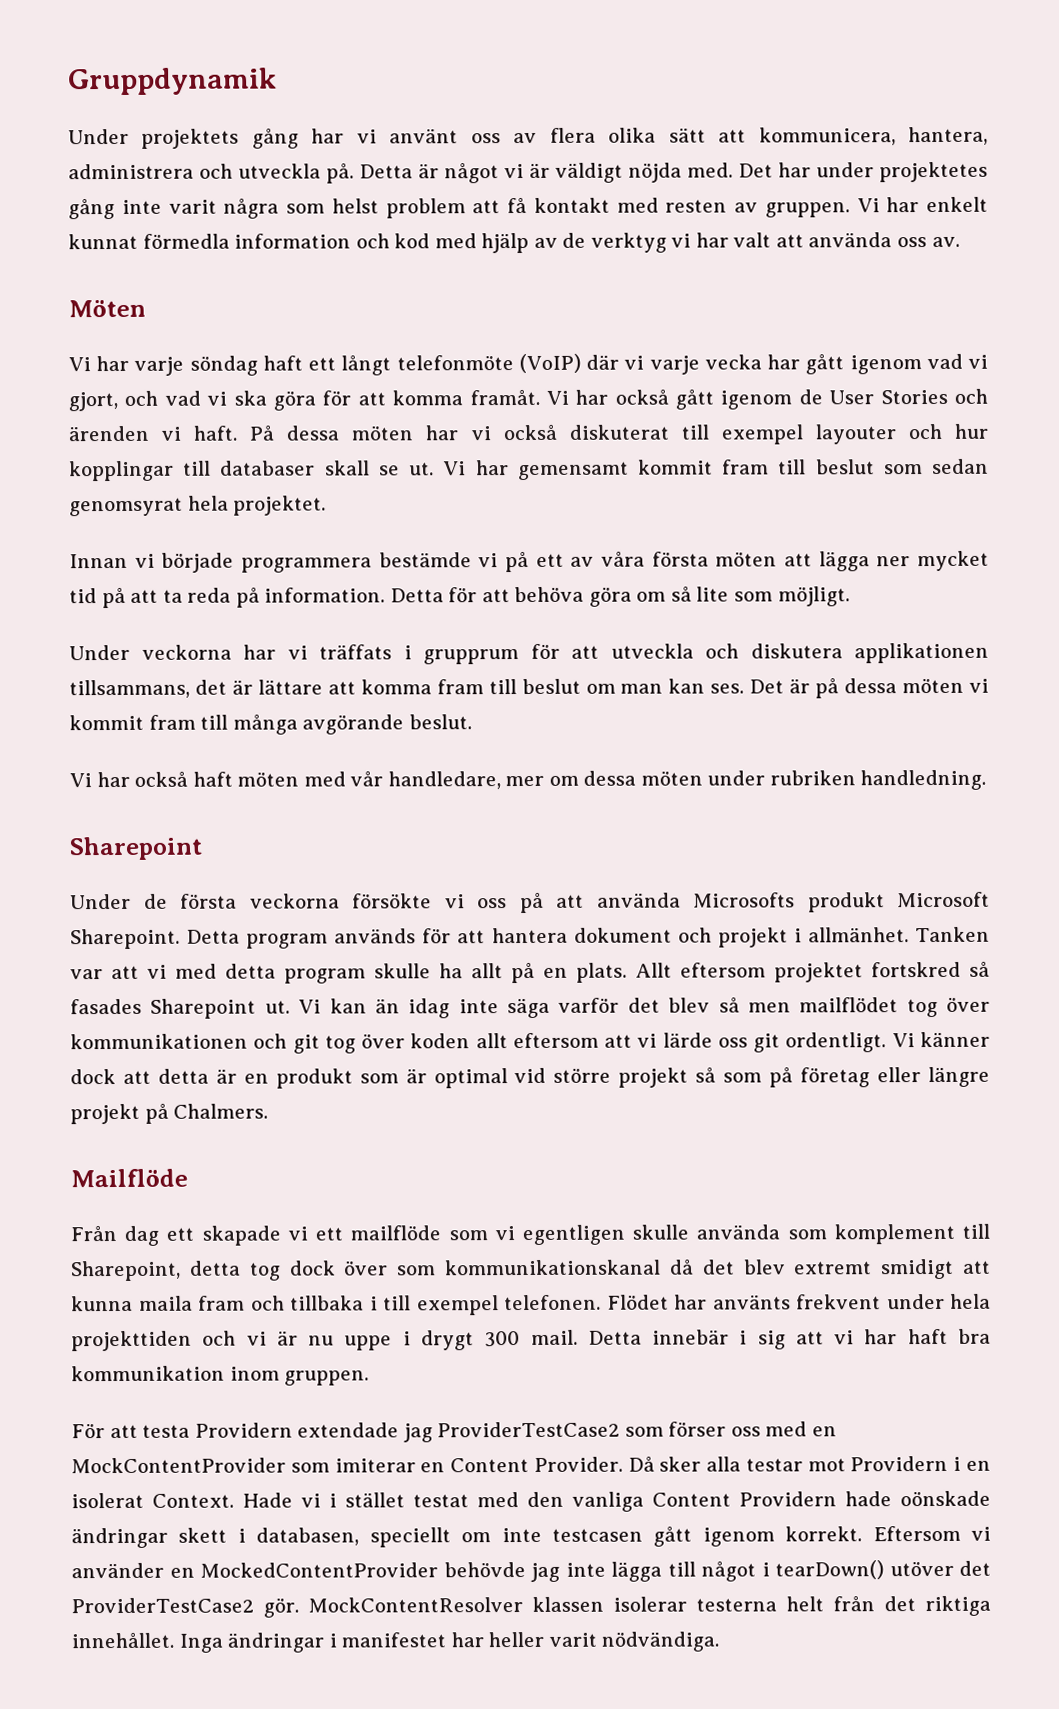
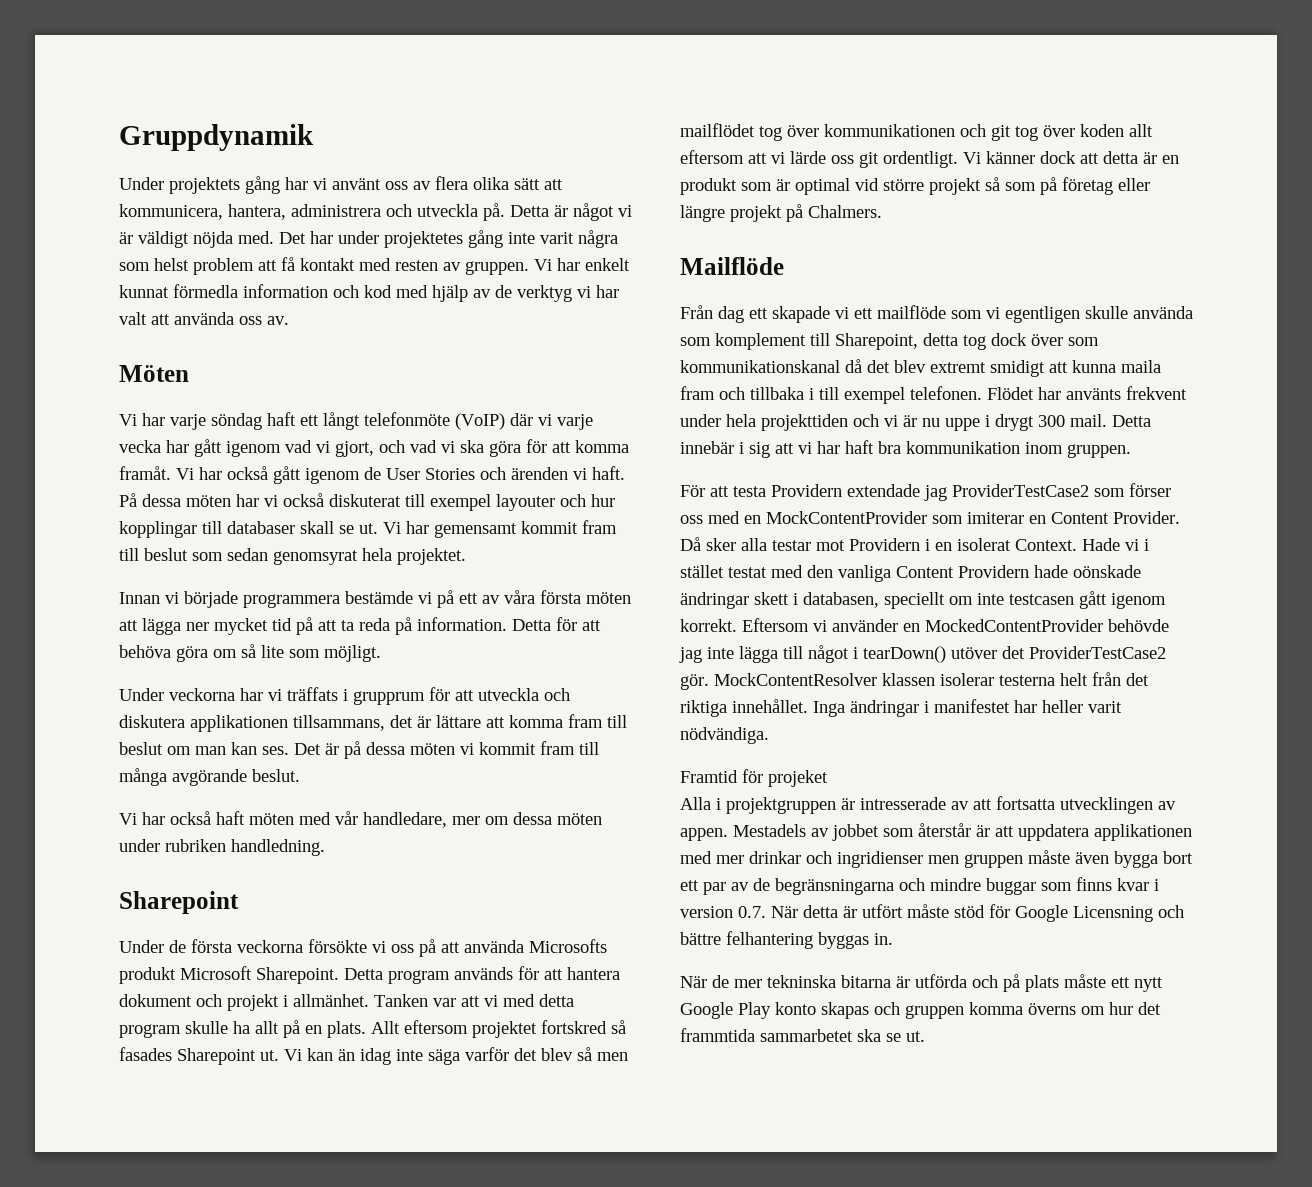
(720, 1641) none -> [680,769,828,787] [680,796,1176,814] [680,823,1192,841] [680,850,1193,868] [680,877,1159,895] [680,904,1184,922] [680,931,893,949] [680,974,1163,992] [680,1002,1161,1019] [680,1028,925,1042] // Framtid för projeket // Alla i projektgruppen är intresserade av att fortsatta utvecklingen av appen. Mestadels av jobbet som återstår är att uppdatera applikationen med mer drinkar och ingridienser men gruppen måste även bygga bort ett par av de begränsningarna och mindre buggar som finns kvar i version 0.7. När detta är utfört måste stöd för Google Licensning och bättre felhantering byggas in. // När de mer tekninska bitarna är utförda och på plats måste ett nytt Google Play konto skapas och gruppen komma överns om hur det frammtida sammarbetet ska se ut.

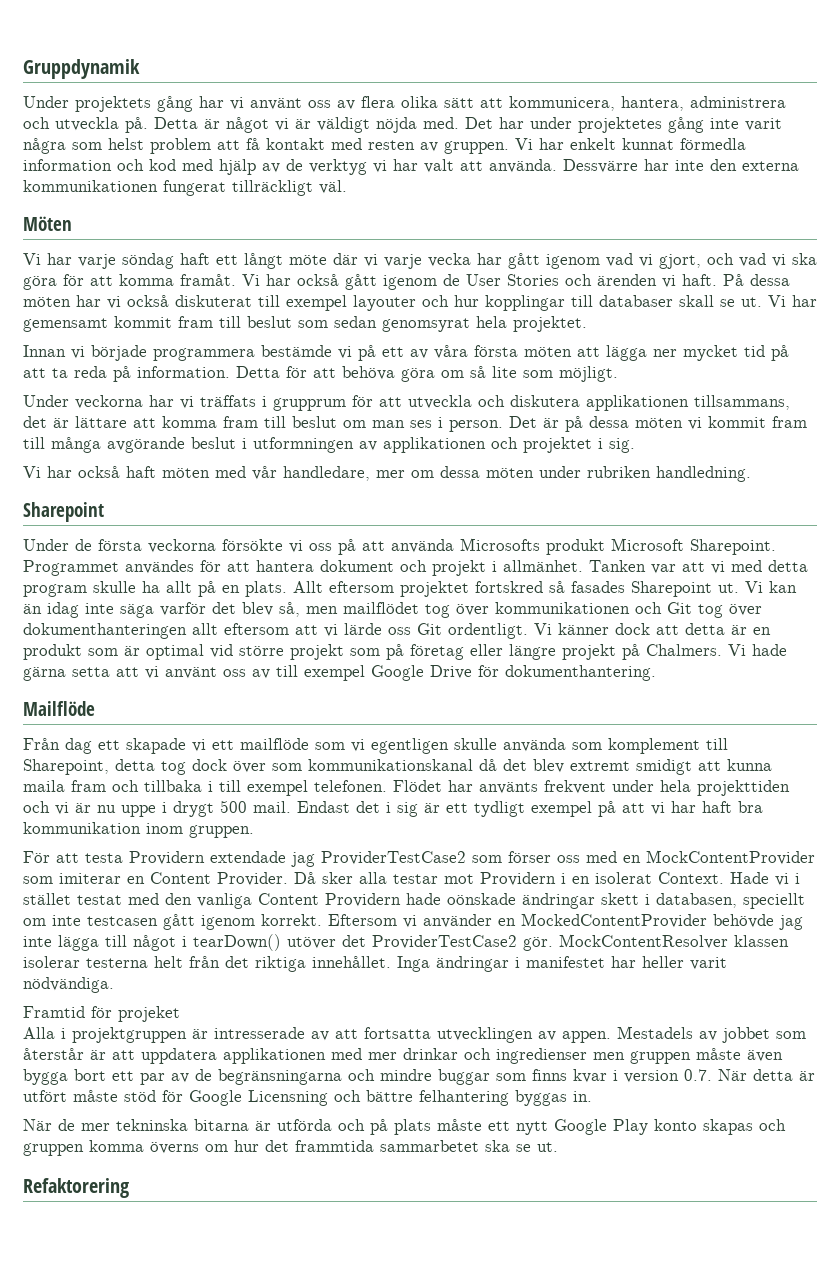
[174,312,289,325] använda oss av. -> [489,159,799,173] [23,180,347,196] använda. Dessvärre har inte den externa kommunikationen fungerat tillräckligt väl.
[364,412,505,430] telefonmöte (VoIP) -> [289,255,327,265] möte
[231,742,289,755] kan ses. -> [410,417,503,432] ses i person.
[252,769,300,782] beslut. -> [191,437,635,453] beslut i utformningen av applikationen och projektet i sig.
[344,967,513,984] Detta program används -> [23,560,194,576] Programmet användes
[577,1047,592,1061] så -> [279,602,300,617] så,
[991,124,1124,141] git tog över koden -> [667,602,762,618] [23,623,187,639] Git tog över dokumenthanteringen
[859,152,879,168] git -> [417,623,442,635] Git
[985,177,1000,191] så -> (344, 652) none
(882, 211) none -> [728,644,787,656] [23,665,656,681] Vi hade gärna setta att vi använt oss av till exempel Google Drive för dokumenthantering.
[1038,414,1151,427] [680,441,770,458] 300 mail. Detta innebär i sig -> [220,800,616,817] 500 mail. Endast det i sig är ett tydligt exempel på
[837,851,923,868] ingridienser -> [496,1048,587,1064] ingredienser
(925, 1036) none -> [23,1178,129,1198] // Refaktorering

